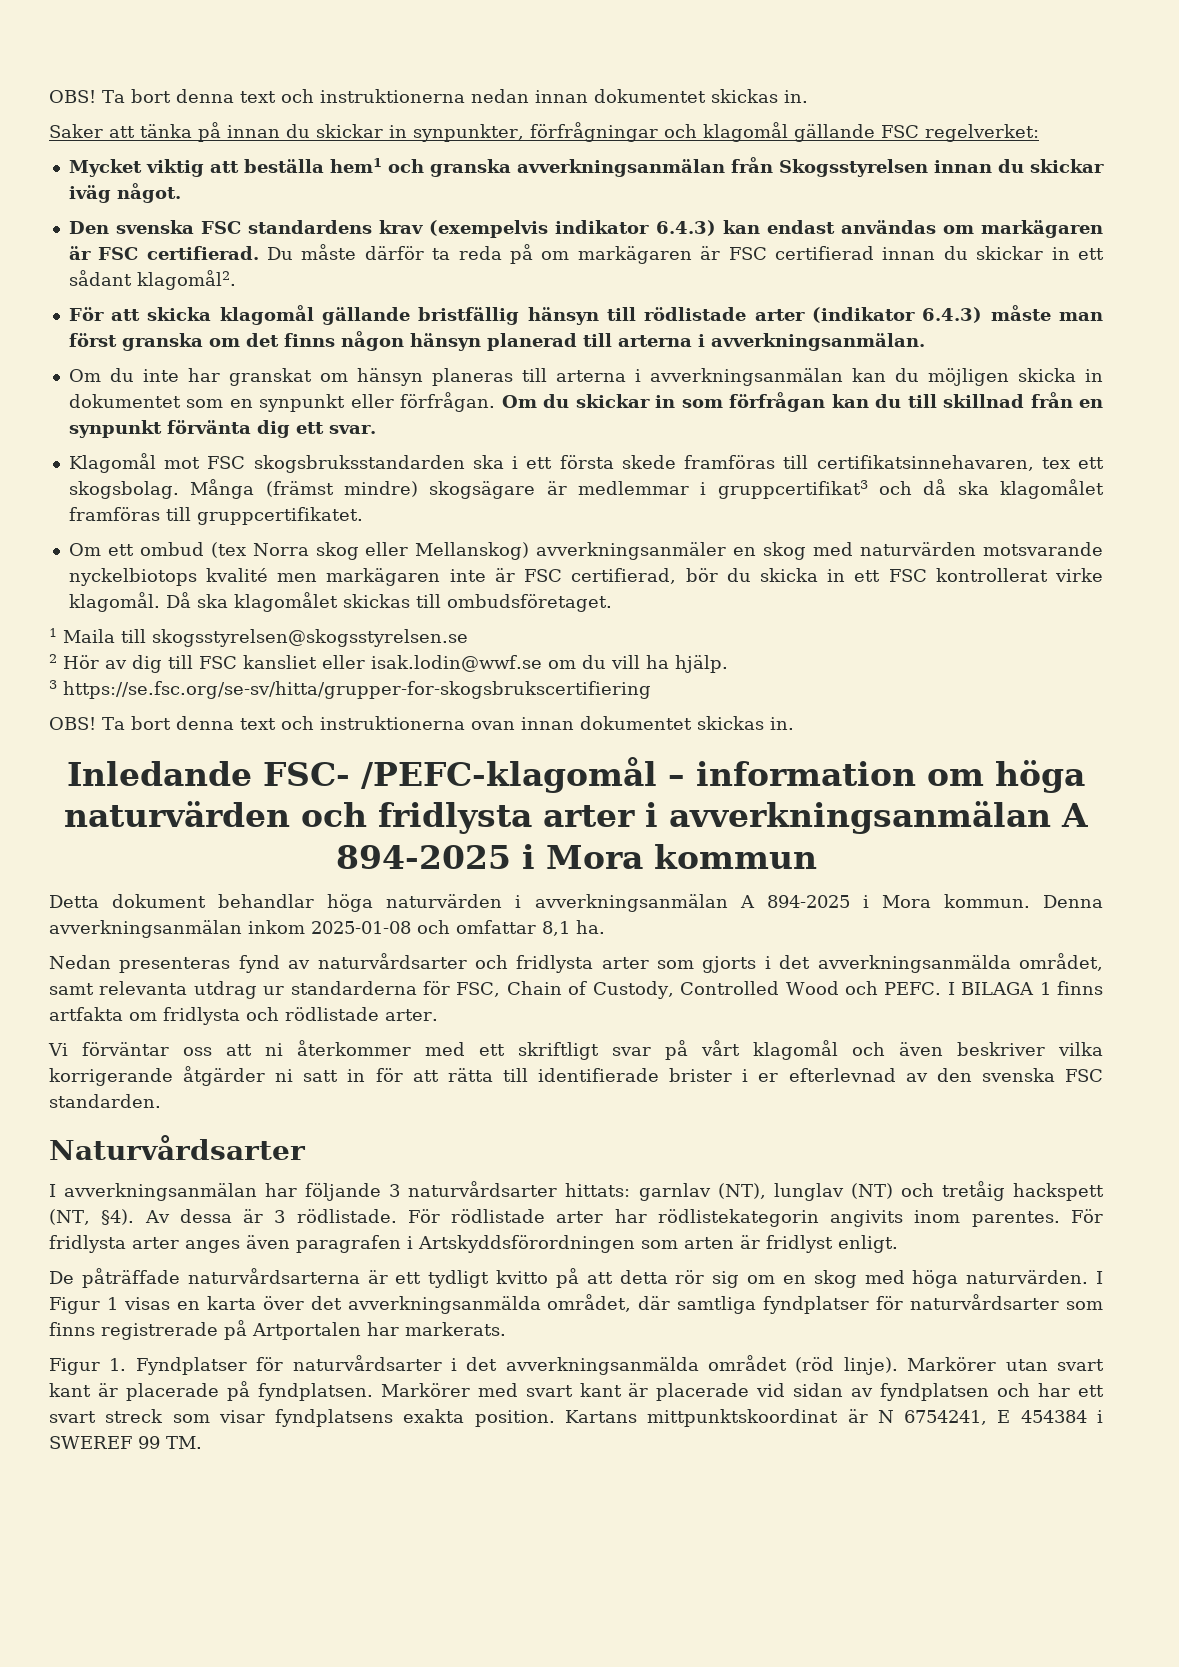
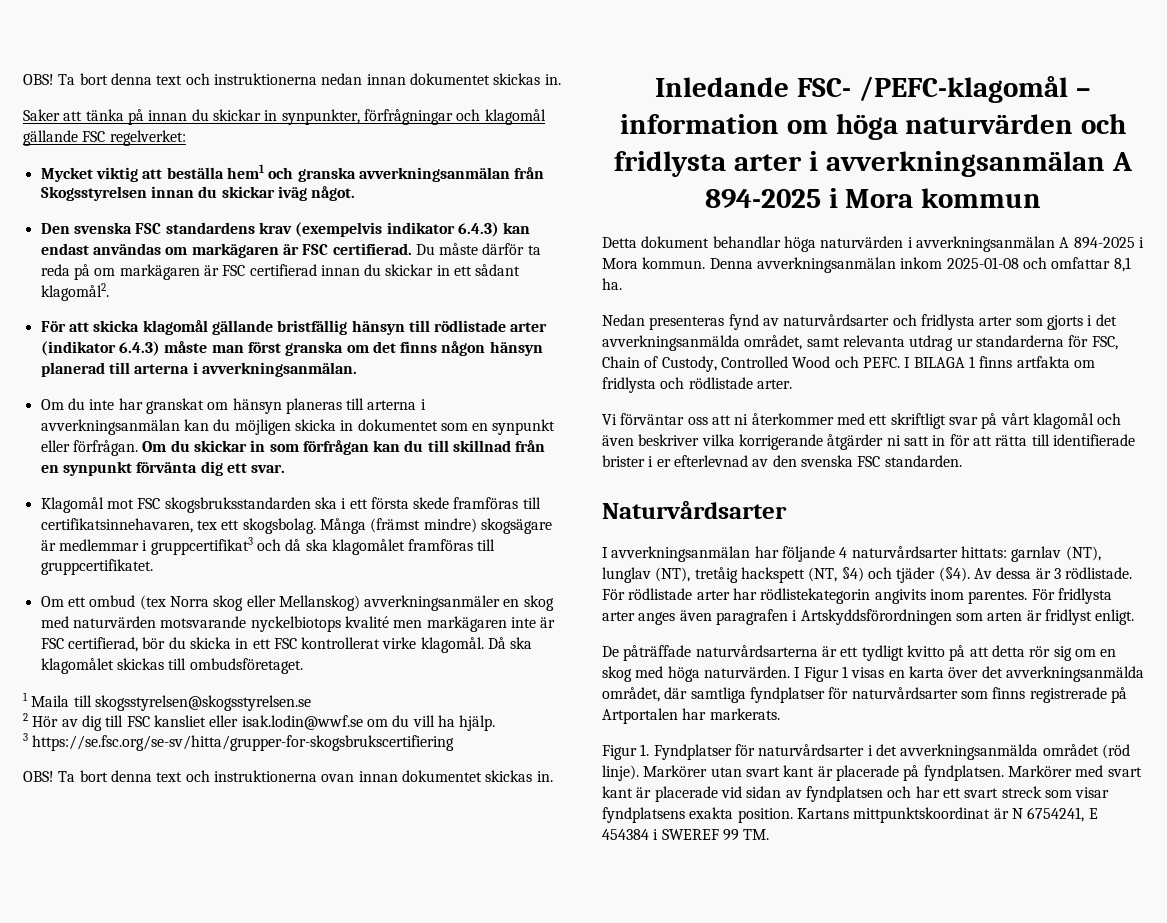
[389,1184,401,1197] 3 -> [839,547,848,558] 4
[850,1183,934,1199] (NT) och -> [655,567,691,582] (NT),
[101,1209,135,1225] §4). -> [841,567,970,583] §4) och tjäder (§4).

